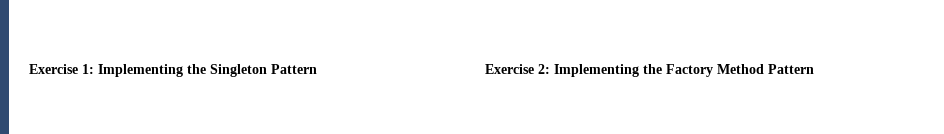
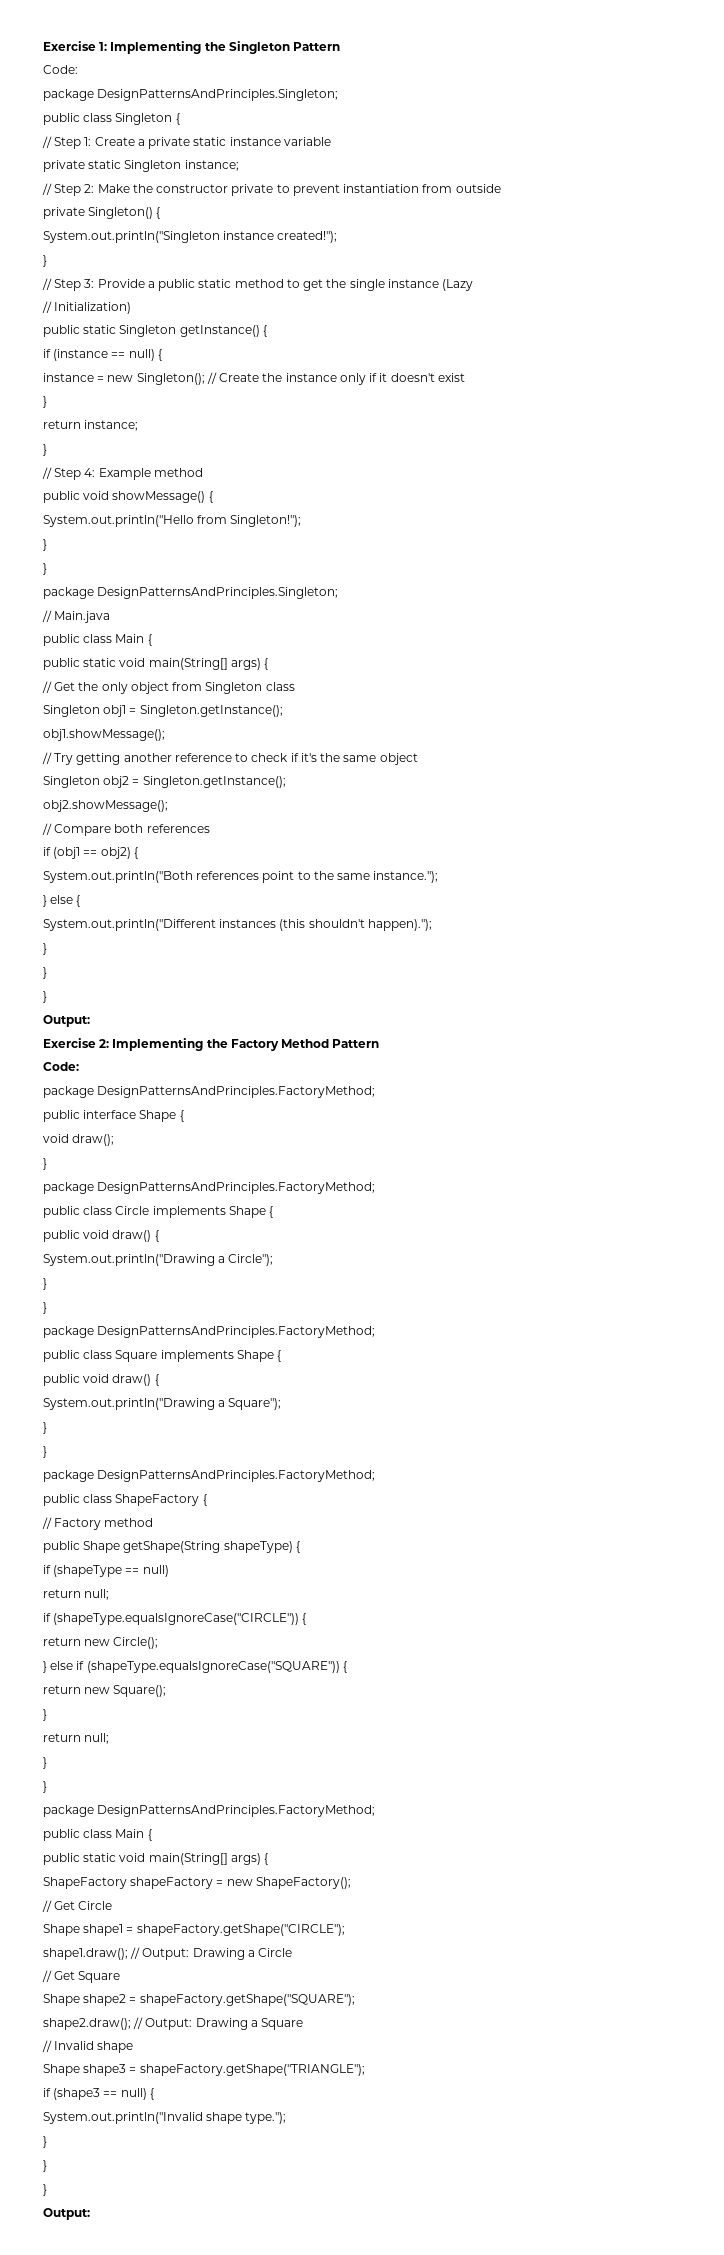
(317, 69) none -> [43,65,78,74] [43,89,339,101] [43,113,180,125] [42,136,331,149] [43,160,239,172] [42,183,501,196] [43,207,161,219] [43,231,338,243] [43,255,47,267] [42,278,474,291] [42,301,132,314] [43,325,267,337] [43,349,162,361] [43,372,465,385] [43,396,47,408] [43,420,139,431] [43,444,47,456] [42,467,203,480] [43,491,213,503] [43,515,302,527] [43,539,47,551] [43,563,47,575] [43,587,339,599] [42,610,111,623] [43,634,152,646] [43,658,269,670] [42,681,295,694] [43,705,283,717] [43,729,165,741] [42,752,418,765] [43,776,286,788] [43,800,168,812] [42,823,210,836] [43,847,138,859] [43,871,439,883] [43,895,81,907] [43,919,432,931] [43,943,47,955] [43,967,47,979] [43,991,47,1003] [43,1015,90,1027] // Code: // package DesignPatternsAndPrinciples.Singleton; // public class Singleton { // // Step 1: Create a private static instance variable // private static Singleton instance; // // Step 2: Make the constructor private to prevent instantiation from outside // private Singleton() { // System.out.println("Singleton instance created!"); // } // // Step 3: Provide a public static method to get the single instance (Lazy // // Initialization) // public static Singleton getInstance() { // if (instance == null) { // instance = new Singleton(); // Create the instance only if it doesn't exist // } // return instance; // } // // Step 4: Example method // public void showMessage() { // System.out.println("Hello from Singleton!"); // } // } // package DesignPatternsAndPrinciples.Singleton; // // Main.java // public class Main { // public static void main(String[] args) { // // Get the only object from Singleton class // Singleton obj1 = Singleton.getInstance(); // obj1.showMessage(); // // Try getting another reference to check if it's the same object // Singleton obj2 = Singleton.getInstance(); // obj2.showMessage(); // // Compare both references // if (obj1 == obj2) { // System.out.println("Both references point to the same instance."); // } else { // System.out.println("Different instances (this shouldn't happen)."); // } // } // } // Output:
(814, 69) none -> [43,1062,79,1071] [43,1086,376,1098] [43,1110,184,1122] [43,1134,115,1146] [43,1158,47,1170] [43,1182,376,1194] [43,1206,274,1218] [43,1230,159,1242] [43,1254,274,1266] [43,1278,47,1290] [43,1302,47,1314] [43,1326,376,1338] [43,1350,282,1362] [43,1374,159,1386] [43,1398,282,1410] [43,1422,47,1434] [43,1446,47,1458] [43,1470,376,1482] [43,1494,207,1506] [42,1517,154,1530] [43,1541,300,1553] [43,1565,169,1577] [43,1589,110,1600] [43,1613,307,1625] [43,1637,159,1649] [43,1661,347,1673] [43,1685,167,1697] [43,1709,47,1721] [43,1733,110,1744] [43,1757,47,1769] [43,1781,47,1793] [43,1805,376,1817] [43,1829,152,1841] [43,1853,269,1865] [43,1877,351,1889] [42,1900,113,1912] [43,1924,345,1936] [43,1947,293,1960] [42,1970,121,1983] [43,1994,355,2006] [43,2017,304,2030] [42,2040,134,2053] [43,2064,365,2076] [43,2088,154,2100] [43,2112,287,2124] [43,2136,47,2148] [43,2160,47,2172] [43,2184,47,2196] [43,2208,90,2220] // Code: // package DesignPatternsAndPrinciples.FactoryMethod; // public interface Shape { // void draw(); // } // package DesignPatternsAndPrinciples.FactoryMethod; // public class Circle implements Shape { // public void draw() { // System.out.println("Drawing a Circle"); // } // } // package DesignPatternsAndPrinciples.FactoryMethod; // public class Square implements Shape { // public void draw() { // System.out.println("Drawing a Square"); // } // } // package DesignPatternsAndPrinciples.FactoryMethod; // public class ShapeFactory { // // Factory method // public Shape getShape(String shapeType) { // if (shapeType == null) // return null; // if (shapeType.equalsIgnoreCase("CIRCLE")) { // return new Circle(); // } else if (shapeType.equalsIgnoreCase("SQUARE")) { // return new Square(); // } // return null; // } // } // package DesignPatternsAndPrinciples.FactoryMethod; // public class Main { // public static void main(String[] args) { // ShapeFactory shapeFactory = new ShapeFactory(); // // Get Circle // Shape shape1 = shapeFactory.getShape("CIRCLE"); // shape1.draw(); // Output: Drawing a Circle // // Get Square // Shape shape2 = shapeFactory.getShape("SQUARE"); // shape2.draw(); // Output: Drawing a Square // // Invalid shape // Shape shape3 = shapeFactory.getShape("TRIANGLE"); // if (shape3 == null) { // System.out.println("Invalid shape type."); // } // } // } // Output:

